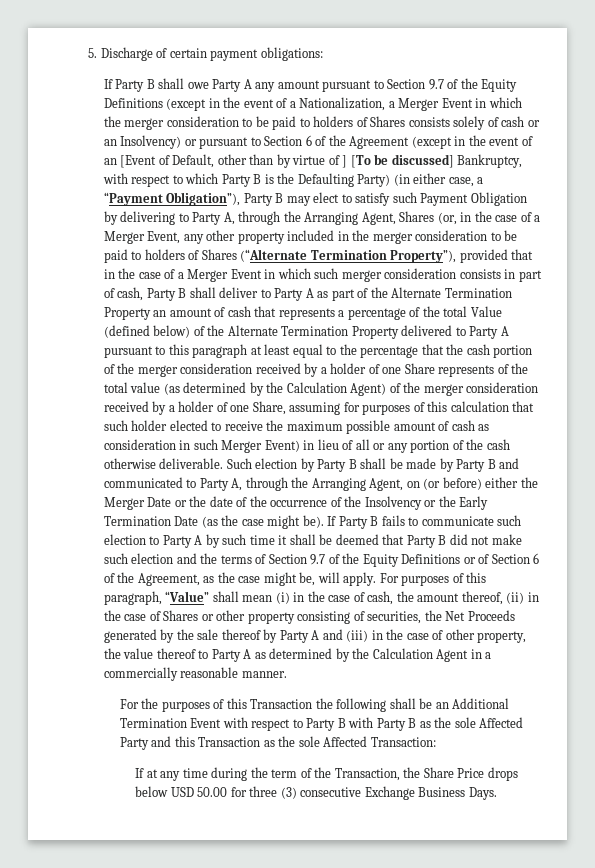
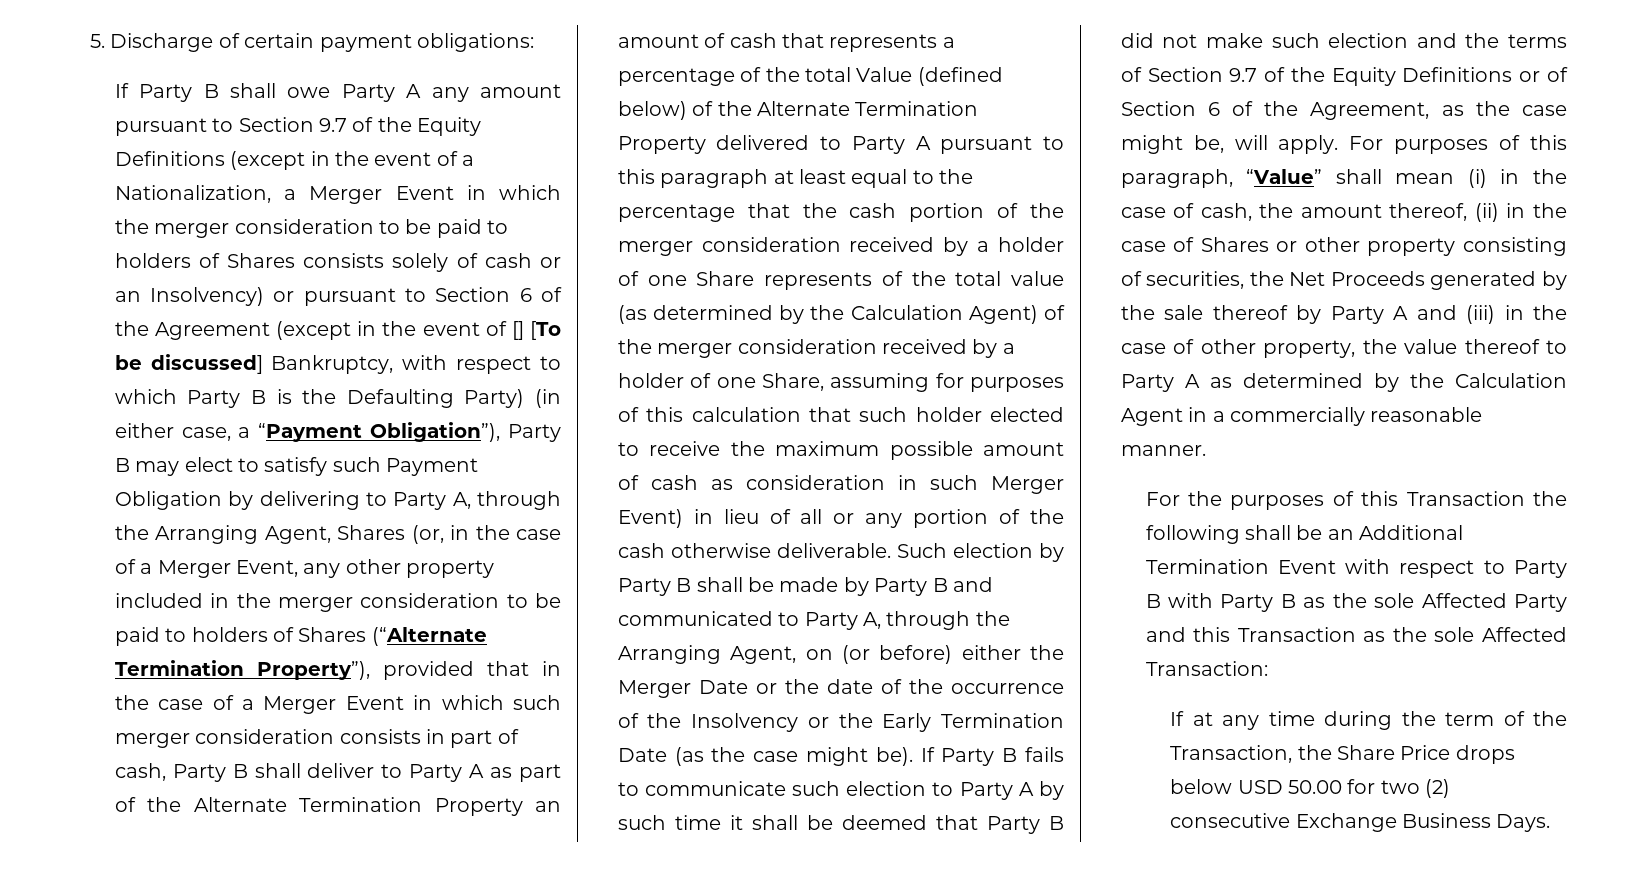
[103,154,348,168] an [Event of Default, other than by virtue of ] -> [511,321,524,340] []
[249,786,297,799] three (3) -> [1380,779,1451,798] two (2)

